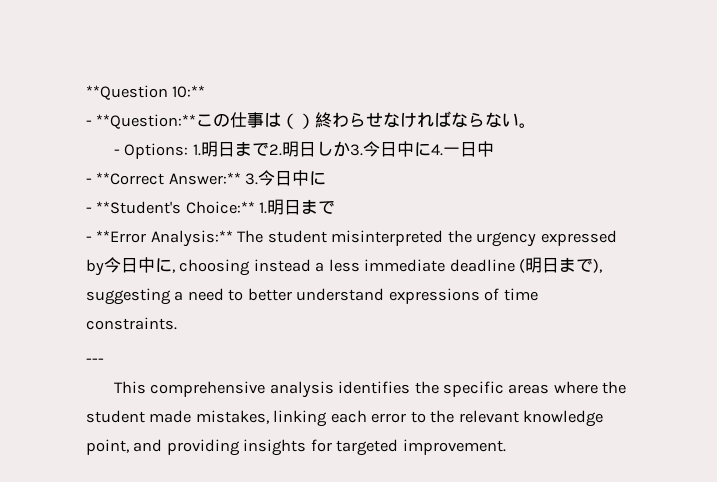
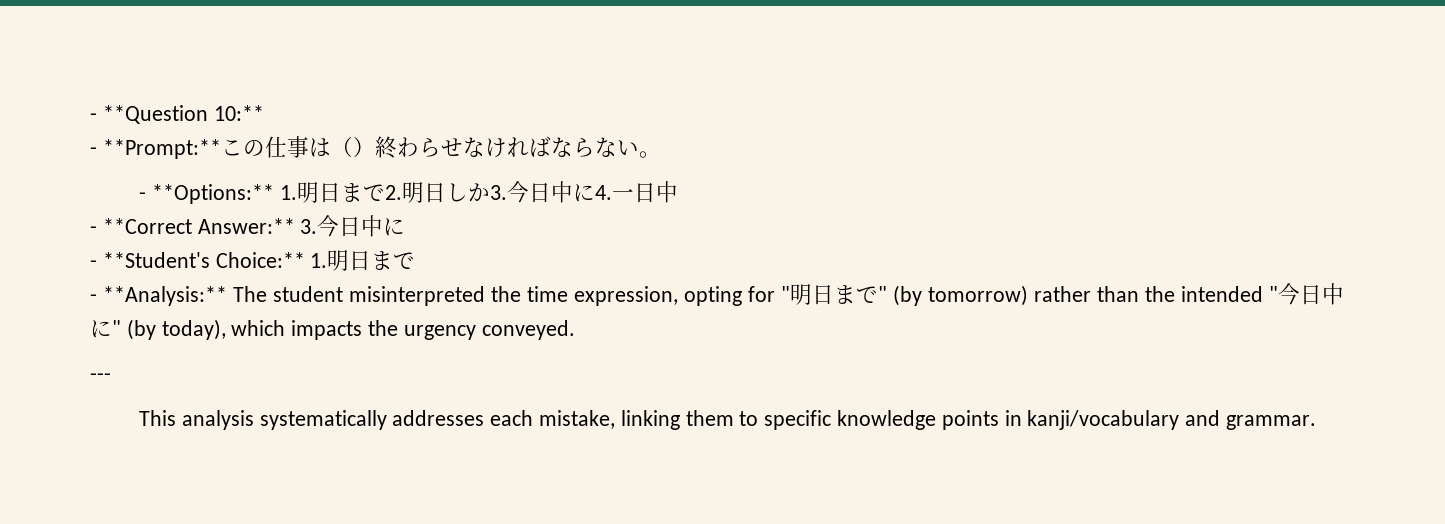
(86, 92) none -> [90,113,97,121] -
[96,114,197,129] **Question:** -> [102,139,221,159] **Prompt:**
[124,143,189,159] Options: -> [151,184,274,204] **Options:**
[96,230,233,247] **Error Analysis:** -> [103,286,227,306] **Analysis:**
[476,230,617,247] [86,257,603,276] [86,288,538,305] [86,317,177,330] [86,358,104,364] [113,381,627,398] [86,410,604,427] [86,439,506,456] urgency expressed by今日中に, choosing instead a less immediate deadline (明日まで), suggesting a need to better understand expressions of time constraints. // --- // This comprehensive analysis identifies the specific areas where the student made mistakes, linking each error to the relevant knowledge point, and providing insights for targeted improvement. -> [527,283,1344,306] [90,319,575,340] [90,373,111,381] [138,410,1317,430] time expression, opting for "明日まで" (by tomorrow) rather than the intended "今日中に" (by today), which impacts the urgency conveyed. // --- // This analysis systematically addresses each mistake, linking them to specific knowledge points in kanji/vocabulary and grammar.

